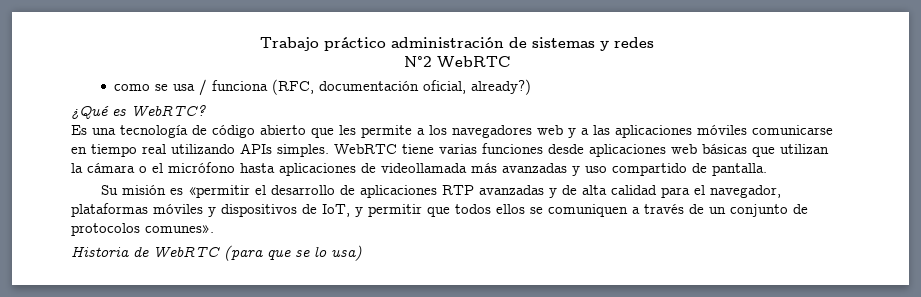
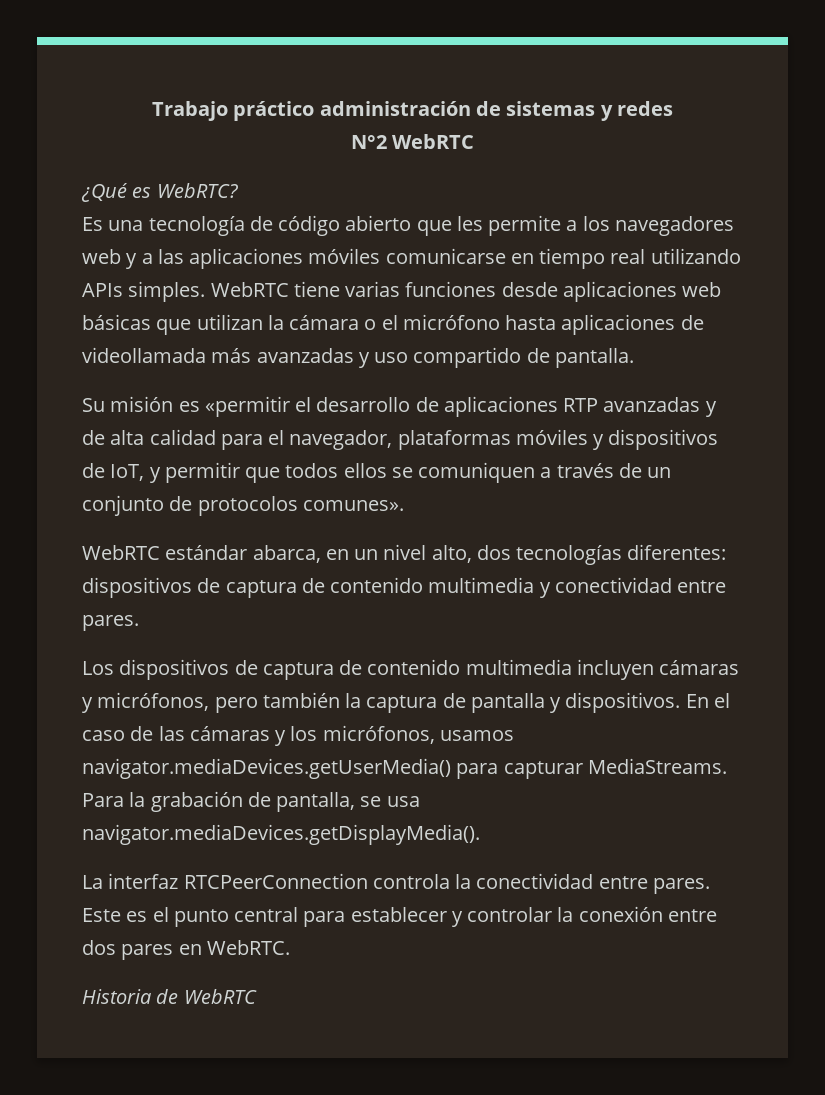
[114,79,532,96] // como se usa / funciona (RFC, documentación oficial, already?) -> (475, 141) none
[71,245,362,261] Historia de WebRTC (para que se lo usa) -> [82,544,727,565] [82,577,727,598] [82,615,139,631] [82,659,740,680] [82,692,730,713] [82,725,514,746] [82,758,727,779] [82,791,420,812] [82,824,480,845] [82,873,710,894] [82,906,717,927] [82,940,290,960] [82,989,257,1004] WebRTC estándar abarca, en un nivel alto, dos tecnologías diferentes: dispositivos de captura de contenido multimedia y conectividad entre pares. // Los dispositivos de captura de contenido multimedia incluyen cámaras y micrófonos, pero también la captura de pantalla y dispositivos. En el caso de las cámaras y los micrófonos, usamos navigator.mediaDevices.getUserMedia() para capturar MediaStreams. Para la grabación de pantalla, se usa navigator.mediaDevices.getDisplayMedia(). // La interfaz RTCPeerConnection controla la conectividad entre pares. Este es el punto central para establecer y controlar la conexión entre dos pares en WebRTC. // Historia de WebRTC

